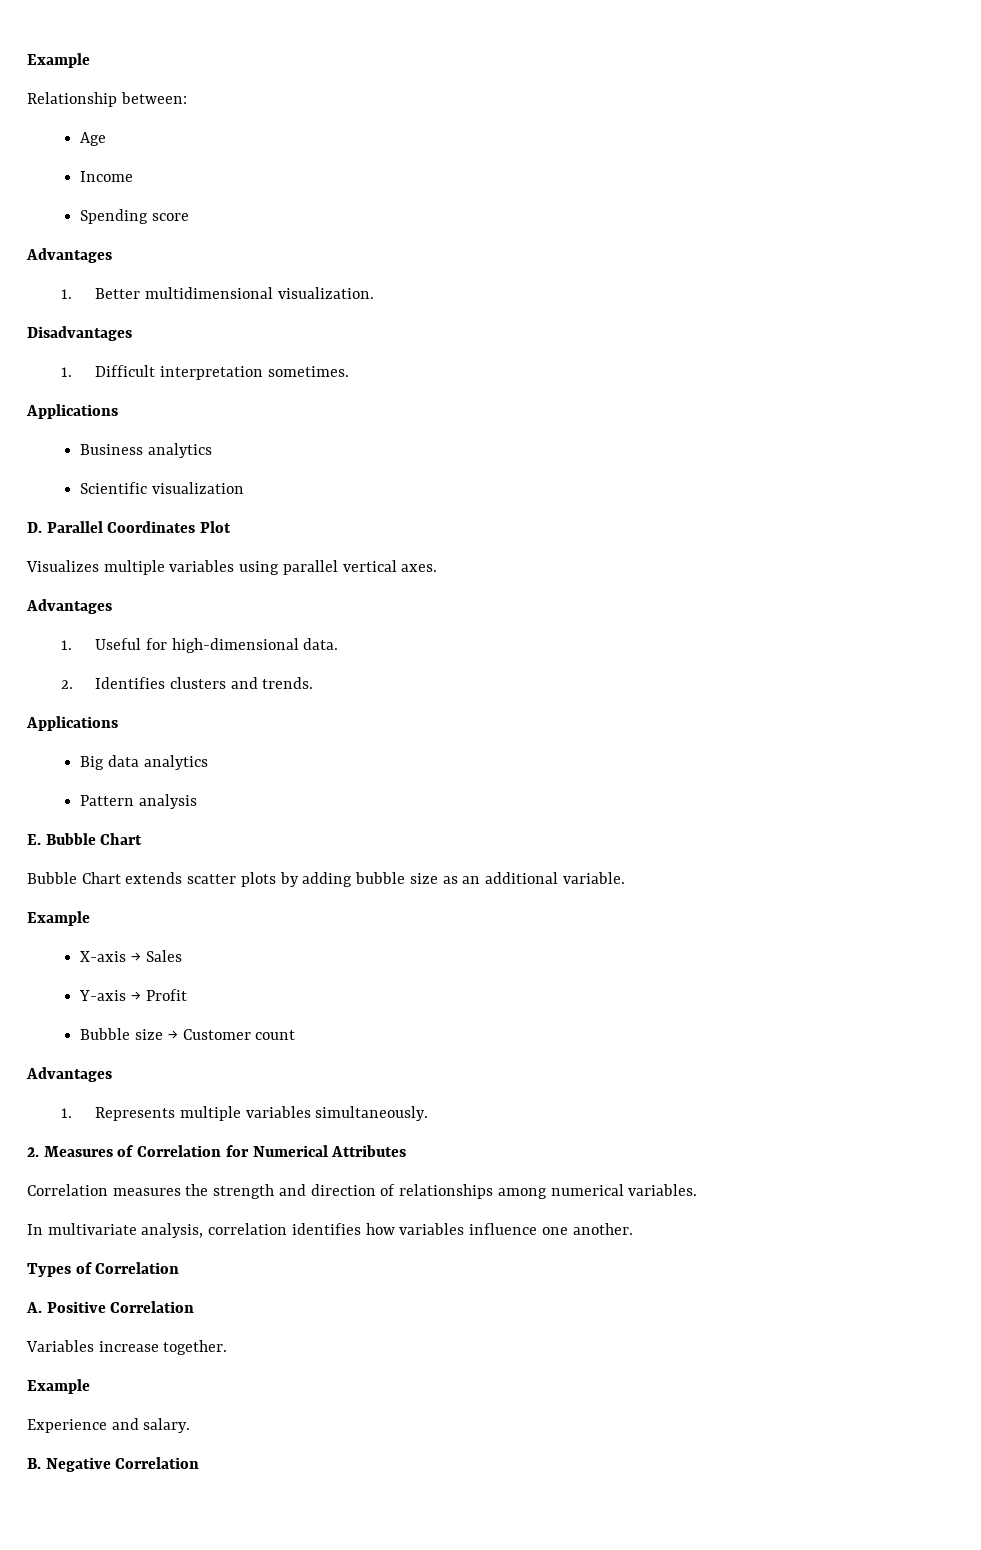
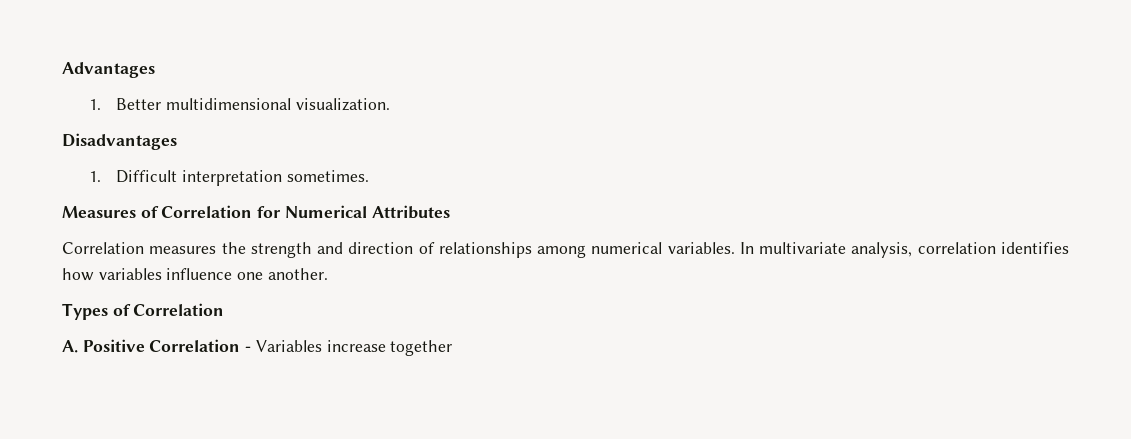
[27,53,90,68] [27,92,187,107] [80,132,107,146] [80,171,134,182] [80,209,190,224] Example // Relationship between: // Age // Income // Spending score // -> (62, 70) none
[26,404,118,419] [80,443,213,458] [80,482,245,494] [27,521,232,533] [26,560,438,575] [26,599,112,614] [61,638,339,653] [61,677,314,689] [26,716,118,731] [80,755,208,770] [80,794,198,809] [27,833,143,845] [27,872,625,887] [27,911,90,926] [80,950,182,962] [79,989,187,1001] [80,1028,296,1040] [26,1067,112,1082] [61,1106,429,1121] [27,1147,39,1157] Applications // Business analytics // Scientific visualization // D. Parallel Coordinates Plot // Visualizes multiple variables using parallel vertical axes. // Advantages // 1. Useful for high-dimensional data. // 2. Identifies clusters and trends. // Applications // Big data analytics // Pattern analysis // E. Bubble Chart // Bubble Chart extends scatter plots by adding bubble size as an additional variable. // Example // X-axis → Sales // Y-axis → Profit // Bubble size → Customer count // Advantages // 1. Represents multiple variables simultaneously. // 2. -> (369, 176) none
(698, 1190) // -> (735, 248) none
(195, 1307) // -> [245,346,252,352] -
[163,1340,228,1355] [27,1379,90,1394] [27,1418,191,1433] [27,1457,200,1472] together. // Example // Experience and salary. // B. Negative Correlation -> [390,340,453,356] together

